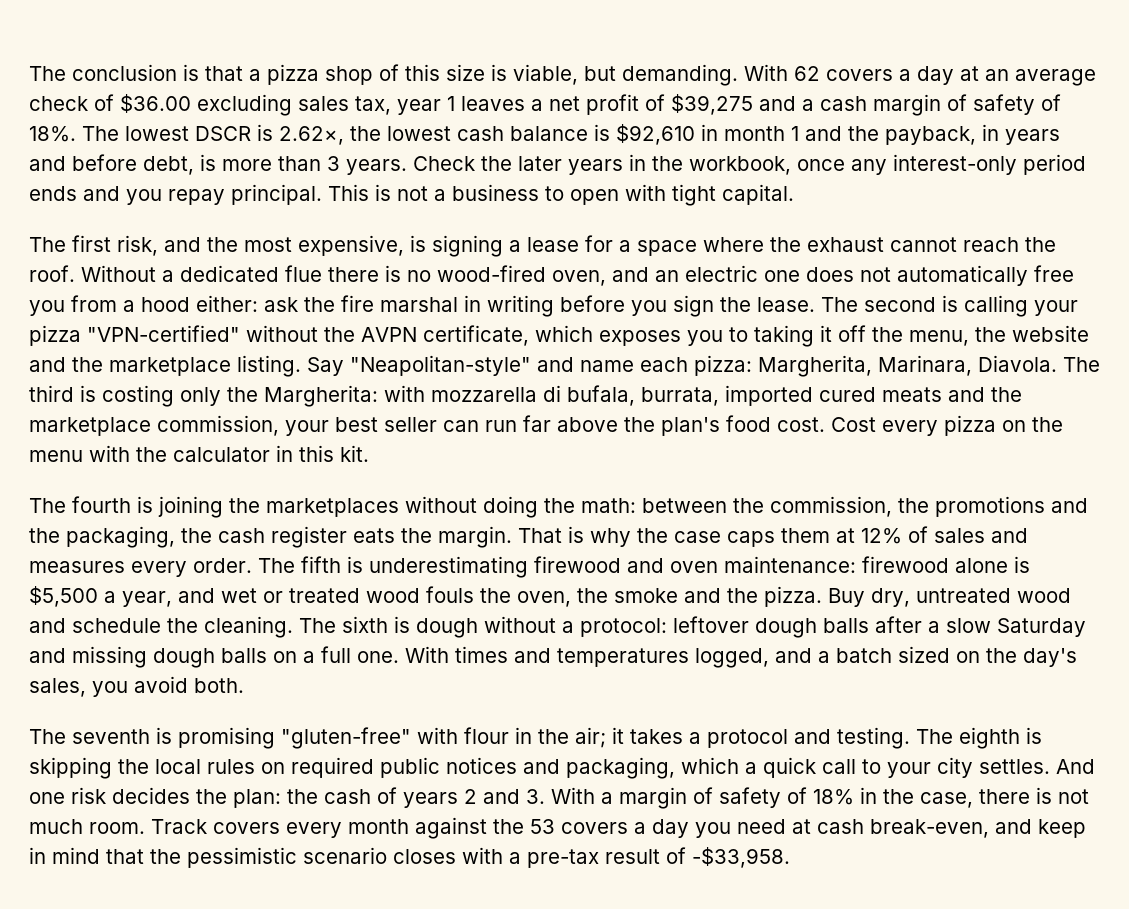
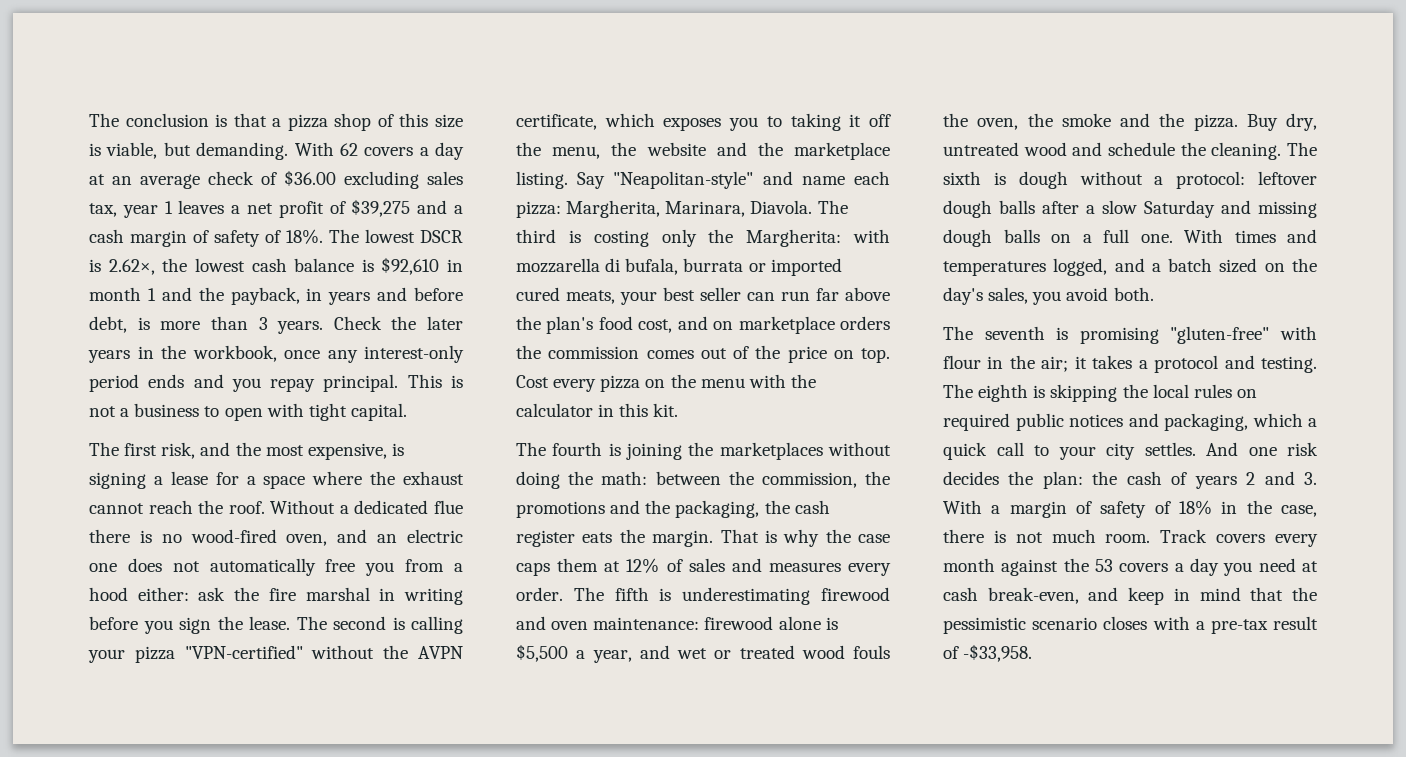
[641,385,1022,406] [29,415,279,436] burrata, imported cured meats and the marketplace commission, -> [683,258,842,276] [516,287,615,304] burrata or imported cured meats,
[777,417,825,432] cost. -> [638,316,890,334] [516,345,890,363] cost, and on marketplace orders the commission comes out of the price on top.

